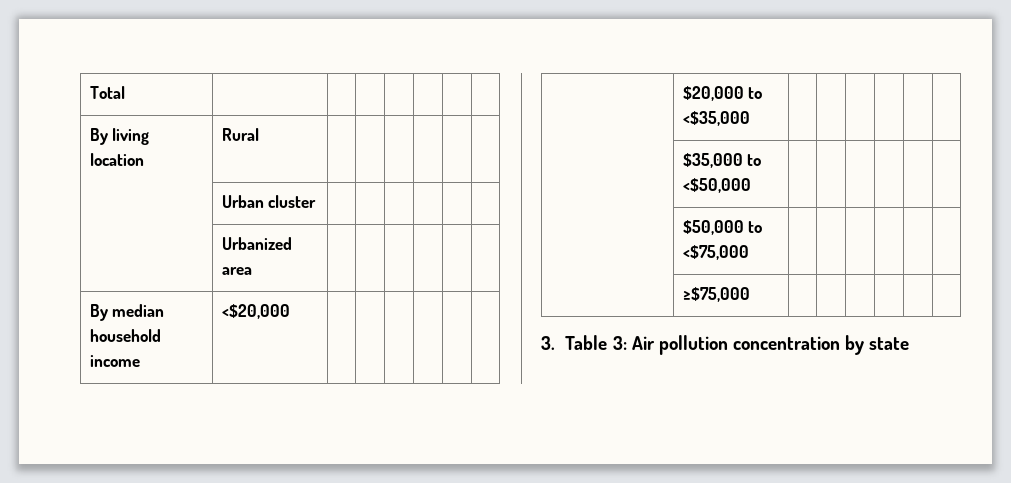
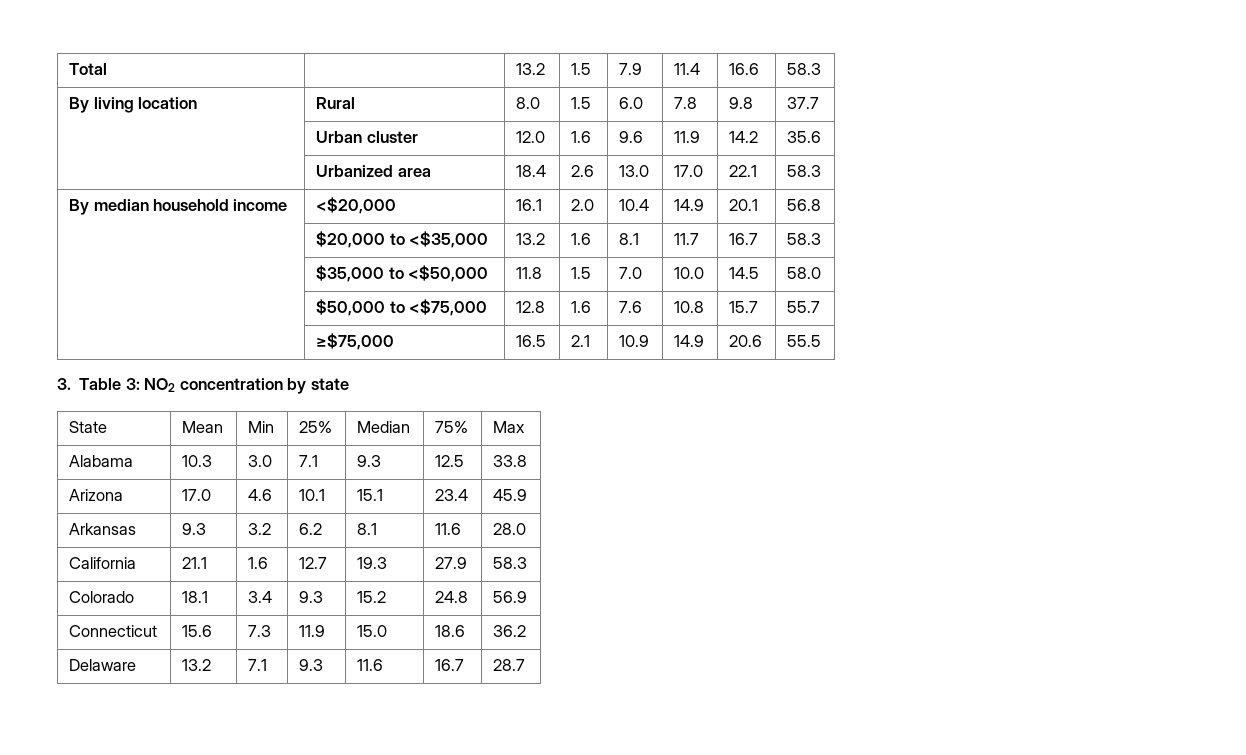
[89,128,150,145] [89,153,144,166] [221,128,259,141] [221,195,317,208] [221,237,292,250] [221,267,252,275] | | | | | // By living location | Rural | | | | | | // | Urban cluster | | | | | | // | Urbanized area | | | | | | -> [516,63,546,75] [571,63,592,75] [619,63,643,75] [674,63,701,75] [729,63,760,75] [787,63,822,75] [69,97,197,113] [316,97,356,109] [516,97,541,109] [571,97,592,109] [619,97,644,109] [674,97,698,109] [729,97,754,109] [787,97,820,109] [316,131,418,143] [516,131,546,143] [571,131,592,143] [619,131,644,143] [674,131,701,143] [729,131,759,143] [787,131,822,143] [316,165,431,177] [516,165,547,177] [571,165,595,177] [619,165,650,177] [674,165,704,177] [729,165,758,177] [787,165,822,177] 13.2 | 1.5 | 7.9 | 11.4 | 16.6 | 58.3 // By living location | Rural | 8.0 | 1.5 | 6.0 | 7.8 | 9.8 | 37.7 // | Urban cluster | 12.0 | 1.6 | 9.6 | 11.9 | 14.2 | 35.6 // | Urbanized area | 18.4 | 2.6 | 13.0 | 17.0 | 22.1 | 58.3
[682,86,763,101] [682,111,750,126] [682,153,762,168] [682,178,751,193] [682,220,763,235] [682,245,749,260] [682,287,750,302] | | | | | // | $20,000 to <$35,000 | | | | | | // | $35,000 to <$50,000 | | | | | | // | $50,000 to <$75,000 | | | | | | // | ≥$75,000 | | | | | | -> [516,199,543,211] [571,199,595,211] [619,199,650,211] [674,199,705,211] [729,199,759,211] [787,199,822,211] [316,231,488,248] [516,233,546,245] [571,233,592,245] [619,233,640,245] [674,233,700,245] [729,233,759,245] [787,233,822,245] [316,265,488,282] [516,267,543,279] [571,267,592,279] [619,267,643,279] [674,267,705,279] [729,267,760,279] [787,267,822,279] [316,299,487,316] [516,301,546,313] [571,301,592,313] [619,301,643,313] [674,301,705,313] [729,301,759,313] [787,301,821,313] [316,333,395,350] [516,335,547,347] [571,335,591,347] [619,335,650,347] [674,335,705,347] [729,335,763,347] [787,335,822,347] 16.1 | 2.0 | 10.4 | 14.9 | 20.1 | 56.8 // | $20,000 to <$35,000 | 13.2 | 1.6 | 8.1 | 11.7 | 16.7 | 58.3 // | $35,000 to <$50,000 | 11.8 | 1.5 | 7.0 | 10.0 | 14.5 | 58.0 // | $50,000 to <$75,000 | 12.8 | 1.6 | 7.6 | 10.8 | 15.7 | 55.7 // | ≥$75,000 | 16.5 | 2.1 | 10.9 | 14.9 | 20.6 | 55.5
[631,335,728,355] Air pollution -> [144,378,176,392] NO2
(910, 343) none -> [69,421,108,433] [182,421,224,433] [248,421,275,433] [299,421,333,433] [357,421,411,433] [435,421,469,433] [493,421,526,433] [69,455,134,467] [182,455,213,467] [248,455,273,467] [299,455,319,467] [357,455,382,467] [435,455,465,467] [493,455,528,467] [69,489,124,501] [182,489,212,501] [248,489,273,501] [299,489,326,501] [357,489,384,501] [435,489,469,501] [493,489,528,501] [69,523,137,535] [182,523,207,535] [248,523,272,535] [299,523,323,535] [357,523,378,535] [435,523,462,535] [493,523,527,535] [69,557,137,569] [182,557,208,569] [248,557,269,569] [299,557,328,569] [357,557,388,569] [435,557,468,569] [493,557,528,569] [69,591,135,603] [182,591,209,603] [248,591,273,603] [299,591,324,603] [357,591,387,603] [435,591,469,603] [493,591,528,603] [69,625,158,637] [182,625,213,637] [248,625,272,637] [299,625,326,637] [357,625,388,637] [435,625,466,637] [493,625,527,637] [69,659,137,671] [182,659,212,671] [248,659,268,671] [299,659,324,671] [357,659,384,671] [435,659,465,671] [493,659,526,671] // State | Mean | Min | 25% | Median | 75% | Max // Alabama | 10.3 | 3.0 | 7.1 | 9.3 | 12.5 | 33.8 // Arizona | 17.0 | 4.6 | 10.1 | 15.1 | 23.4 | 45.9 // Arkansas | 9.3 | 3.2 | 6.2 | 8.1 | 11.6 | 28.0 // California | 21.1 | 1.6 | 12.7 | 19.3 | 27.9 | 58.3 // Colorado | 18.1 | 3.4 | 9.3 | 15.2 | 24.8 | 56.9 // Connecticut | 15.6 | 7.3 | 11.9 | 15.0 | 18.6 | 36.2 // Delaware | 13.2 | 7.1 | 9.3 | 11.6 | 16.7 | 28.7

